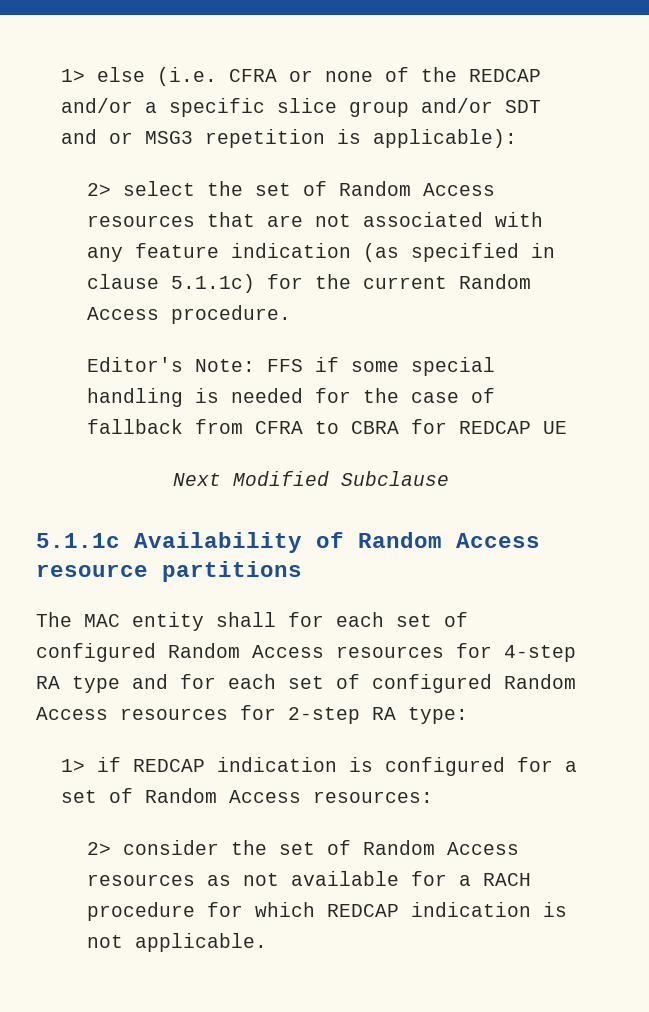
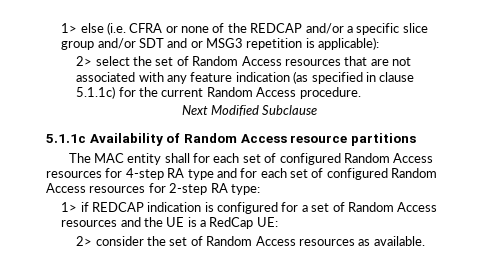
[86,357,495,376] [86,388,495,407] [86,419,567,434] // Editor's Note: FFS if some special handling is needed for the case of fallback from CFRA to CBRA for REDCAP UE -> (361, 93) none
[313,791,434,803] resources: -> [61,217,278,229] resources and the UE is a RedCap UE:
[242,871,531,886] [86,902,567,921] [86,933,267,952] not available for a RACH procedure for which REDCAP indication is not applicable. -> [373,236,425,246] available.

